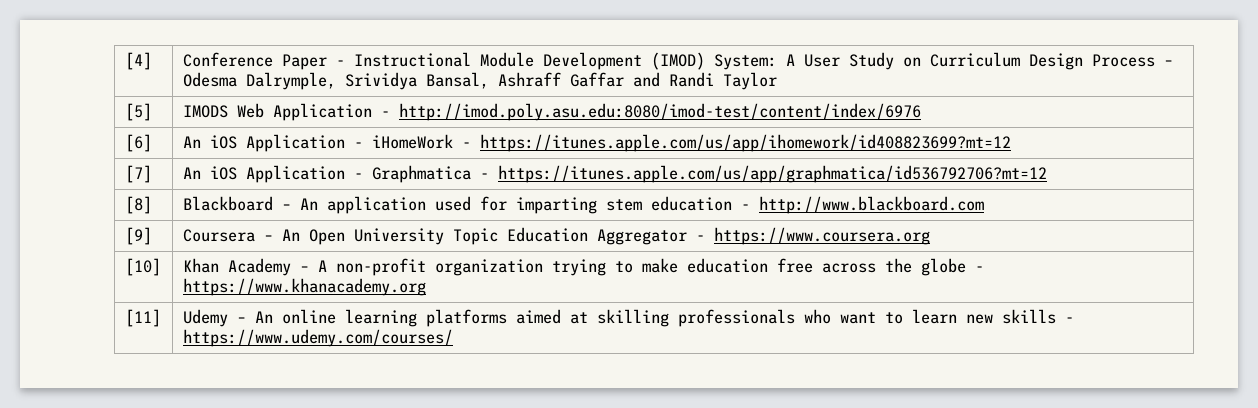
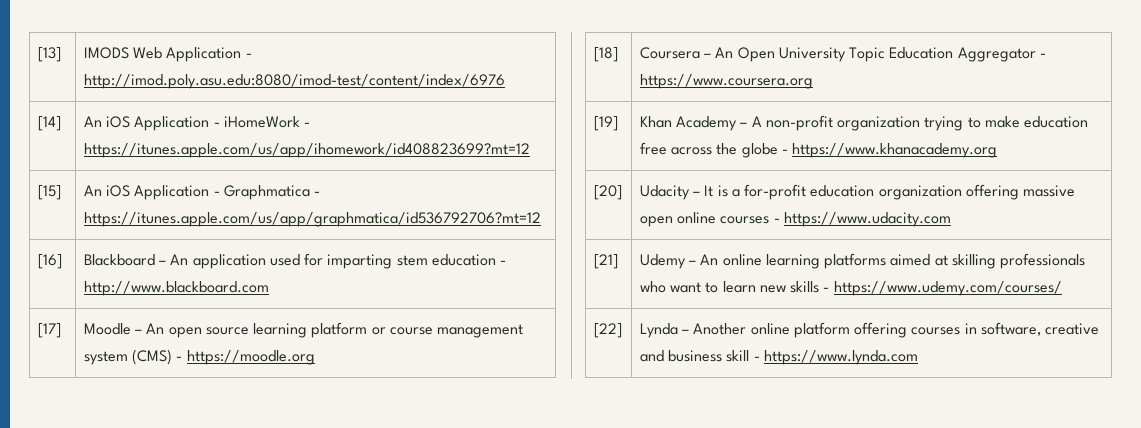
[124,52,152,70] [182,52,1173,70] [182,72,777,90] [124,103,152,121] [4] | Conference Paper - Instructional Module Development (IMOD) System: A User Study on Curriculum Design Process – Odesma Dalrymple, Srividya Bansal, Ashraff Gaffar and Randi Taylor // [5] -> [37,47,61,62] [13]
[124,134,152,152] [6] -> [37,116,61,131] [14]
[124,165,152,183] [7] -> [37,185,61,200] [15]
[124,196,152,214] [8] -> [37,254,62,269] [16]
[124,227,152,245] [9] -> [37,323,61,338] [83,322,524,338] [83,349,315,365] [593,47,618,62] [17] | Moodle – An open source learning platform or course management system (CMS) - https://moodle.org // [18]
[124,258,161,276] [10] -> [593,116,618,131] [19]
[124,309,161,327] [11] -> [593,185,622,200] [639,184,1076,200] [639,212,951,227] [593,254,618,269] [20] | Udacity – It is a for-profit education organization offering massive open online courses - https://www.udacity.com // [21]
(453, 338) none -> [593,323,622,338] [639,322,1100,338] [639,350,918,365] // [22] | Lynda – Another online platform offering courses in software, creative and business skill - https://www.lynda.com

